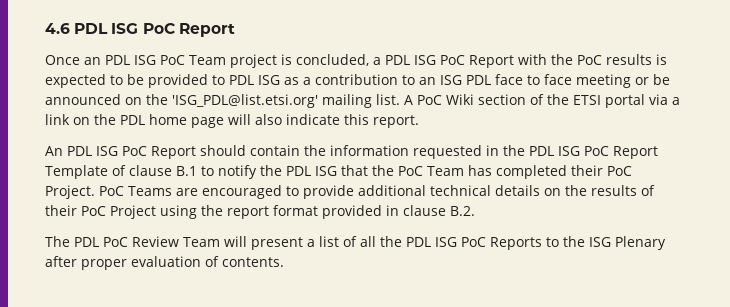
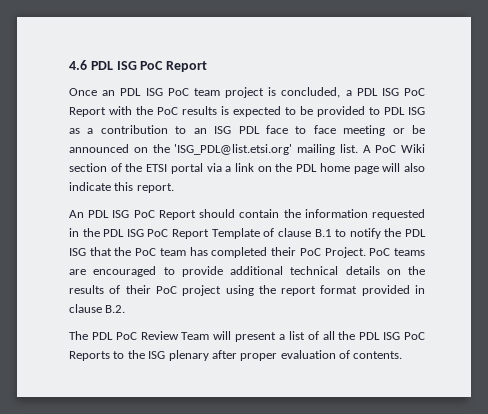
[189,55,226,65] Team -> [193,88,220,96] team
[426,166,464,176] Team -> [159,248,186,256] team
[128,186,172,196] Teams -> [394,248,425,256] teams
[110,205,156,219] Project -> [182,285,222,296] project
[614,236,666,250] Plenary -> [168,350,209,361] plenary

